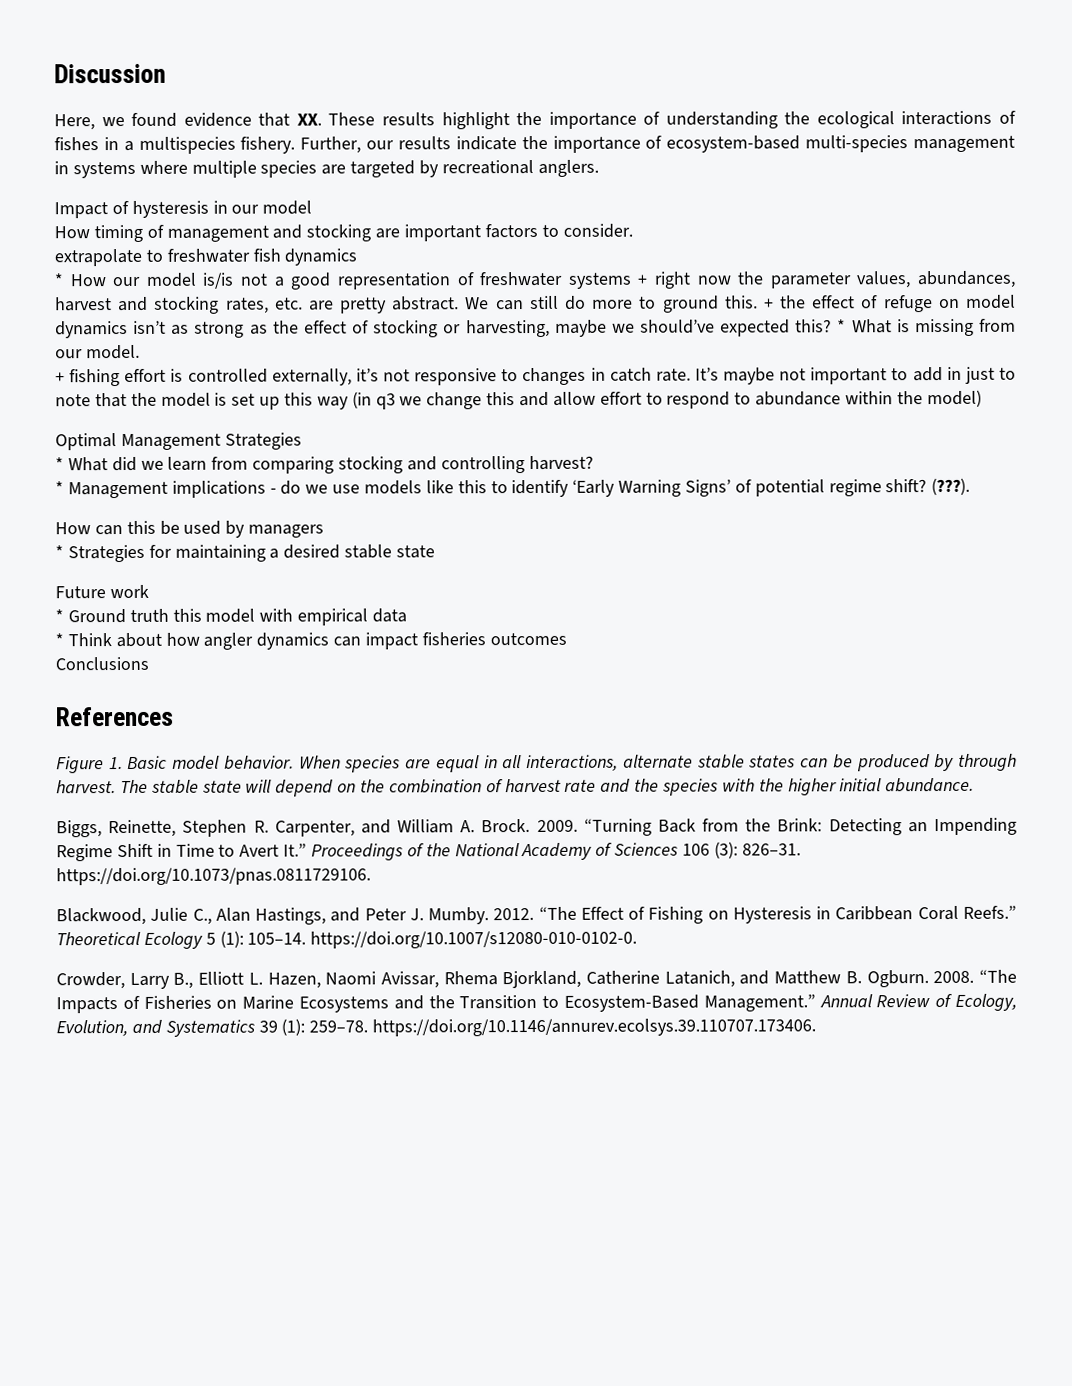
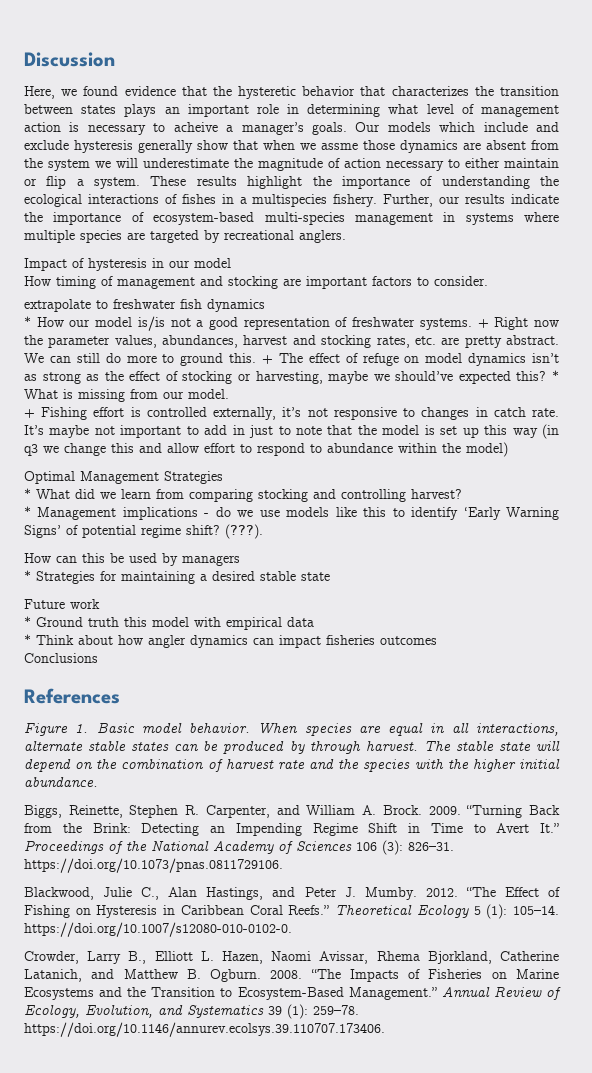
[296,113,322,126] XX. -> [212,86,559,99] [24,104,559,117] [24,122,560,135] [24,140,559,153] [24,158,559,171] [24,176,141,189] the hysteretic behavior that characterizes the transition between states plays an important role in determining what level of management action is necessary to acheive a manager’s goals. Our models which include and exclude hysteresis generally show that when we assme those dynamics are absent from the system we will underestimate the magnitude of action necessary to either maintain or flip a system.
[567,271,691,289] systems + right -> [419,317,529,330] systems. + Right
[780,295,807,309] the -> [278,353,303,363] The
[69,369,121,387] fishing -> [41,407,88,420] Fishing

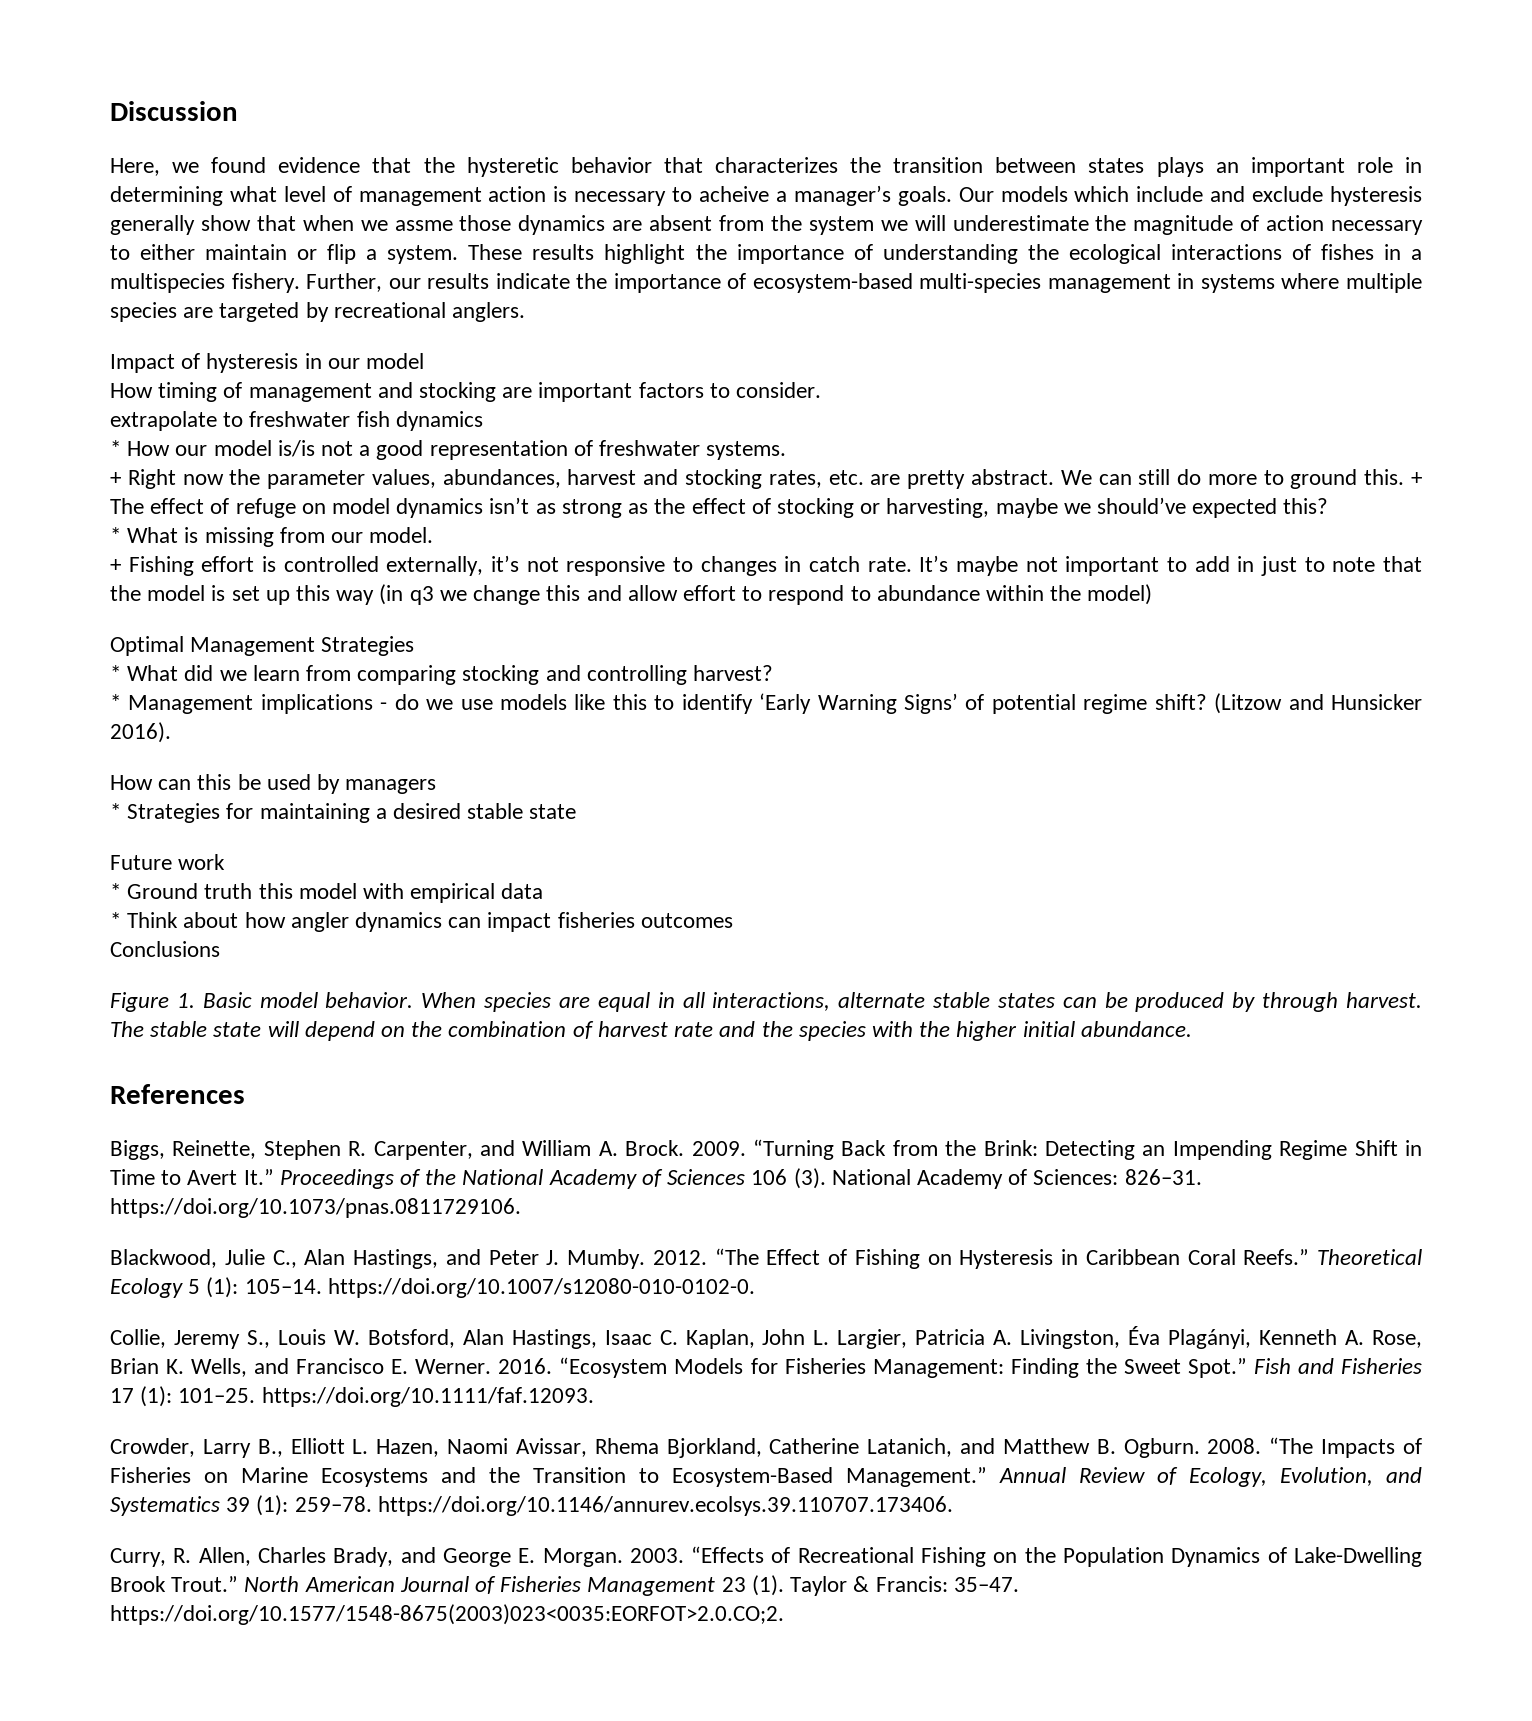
(472, 324) none -> (787, 450) //
(547, 376) none -> (1329, 506) //
[225,524,263,539] (???). -> [1214,693,1422,714] [110,722,171,743] (Litzow and Hunsicker 2016).
[24,688,120,704] // References -> (220, 949) none
(98, 782) none -> [110,1084,245,1104] // References
[382,840,403,855] (3): -> [793,1168,1119,1189] (3). National Academy of Sciences:
(292, 929) none -> [110,1326,1423,1349] [110,1357,1422,1378] [110,1386,594,1407] // Collie, Jeremy S., Louis W. Botsford, Alan Hastings, Isaac C. Kaplan, John L. Largier, Patricia A. Livingston, Éva Plagányi, Kenneth A. Rose, Brian K. Wells, and Francisco E. Werner. 2016. “Ecosystem Models for Fisheries Management: Finding the Sweet Spot.” Fish and Fisheries 17 (1): 101–25. https://doi.org/10.1111/faf.12093.
(385, 1029) none -> [110,1546,1422,1567] [110,1575,1019,1596] [110,1604,784,1625] // Curry, R. Allen, Charles Brady, and George E. Morgan. 2003. “Effects of Recreational Fishing on the Population Dynamics of Lake-Dwelling Brook Trout.” North American Journal of Fisheries Management 23 (1). Taylor & Francis: 35–47. https://doi.org/10.1577/1548-8675(2003)023<0035:EORFOT>2.0.CO;2.

